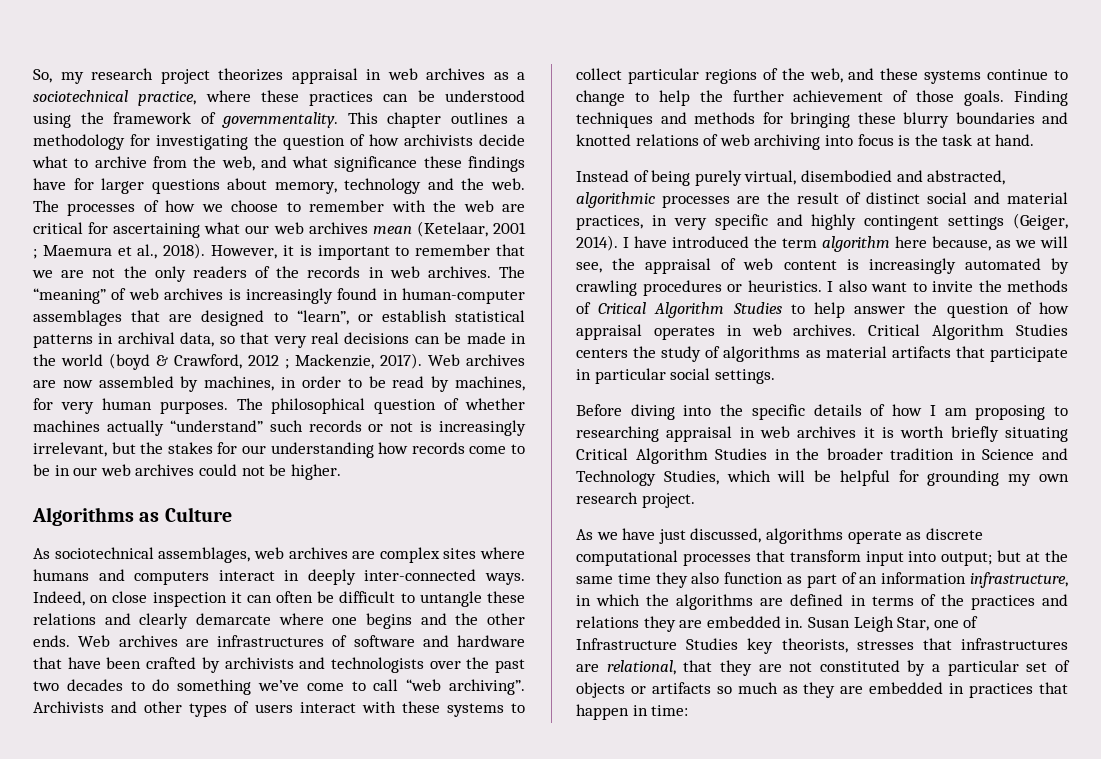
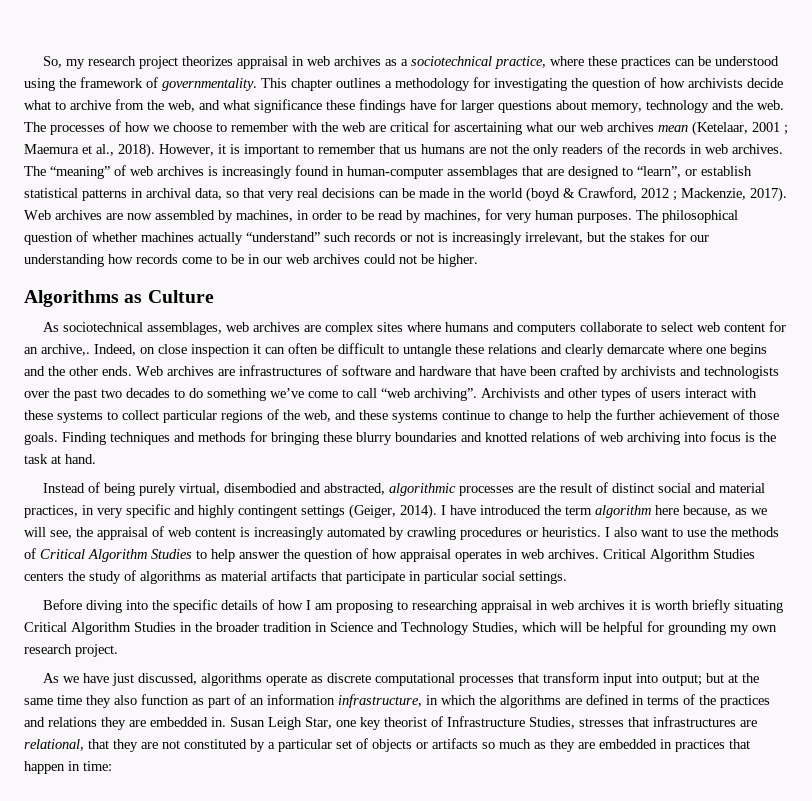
[32,270,53,278] we -> [404,144,465,154] us humans
[218,569,525,585] interact in deeply inter-connected ways. -> [579,321,786,332] [24,344,90,356] collaborate to select web content for an archive,.
[932,281,973,292] invite -> [687,530,706,537] use
[963,616,979,628] [576,638,848,654] of Infrastructure Studies key theorists, -> [360,716,575,730] key theorist of Infrastructure Studies,

